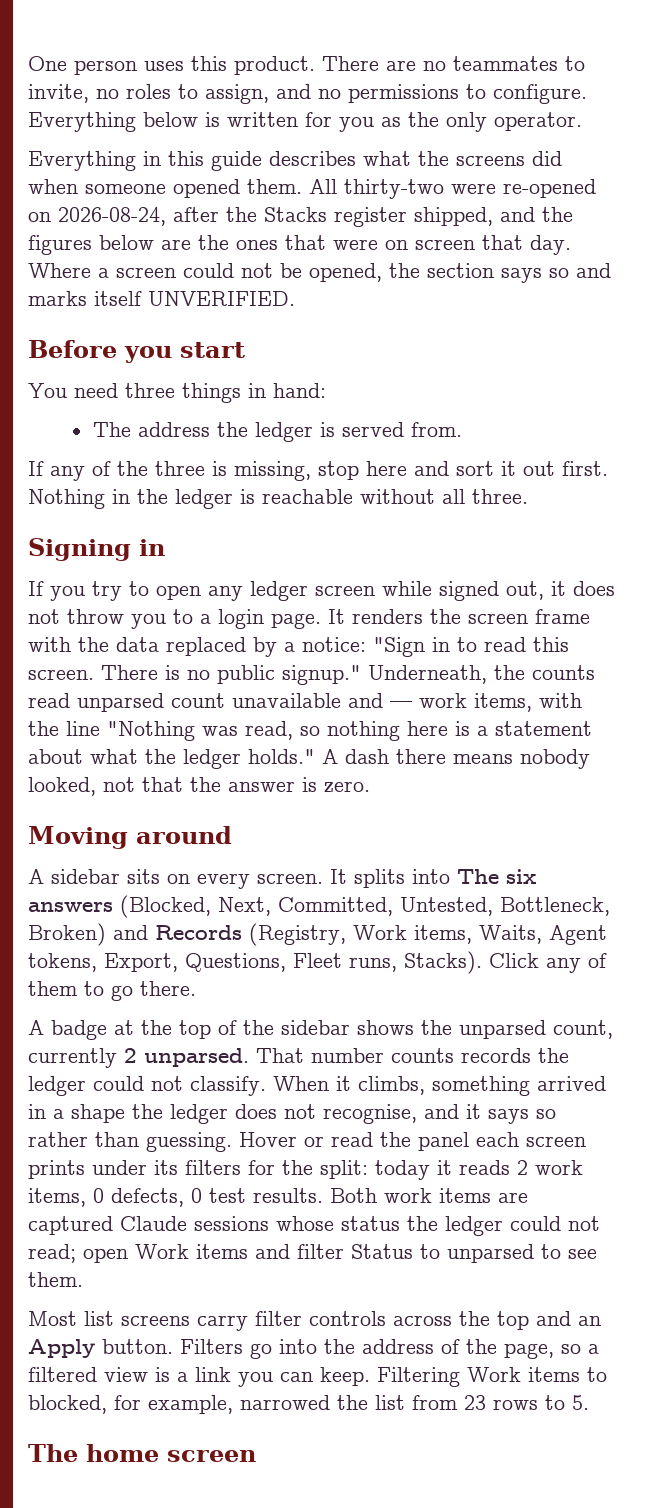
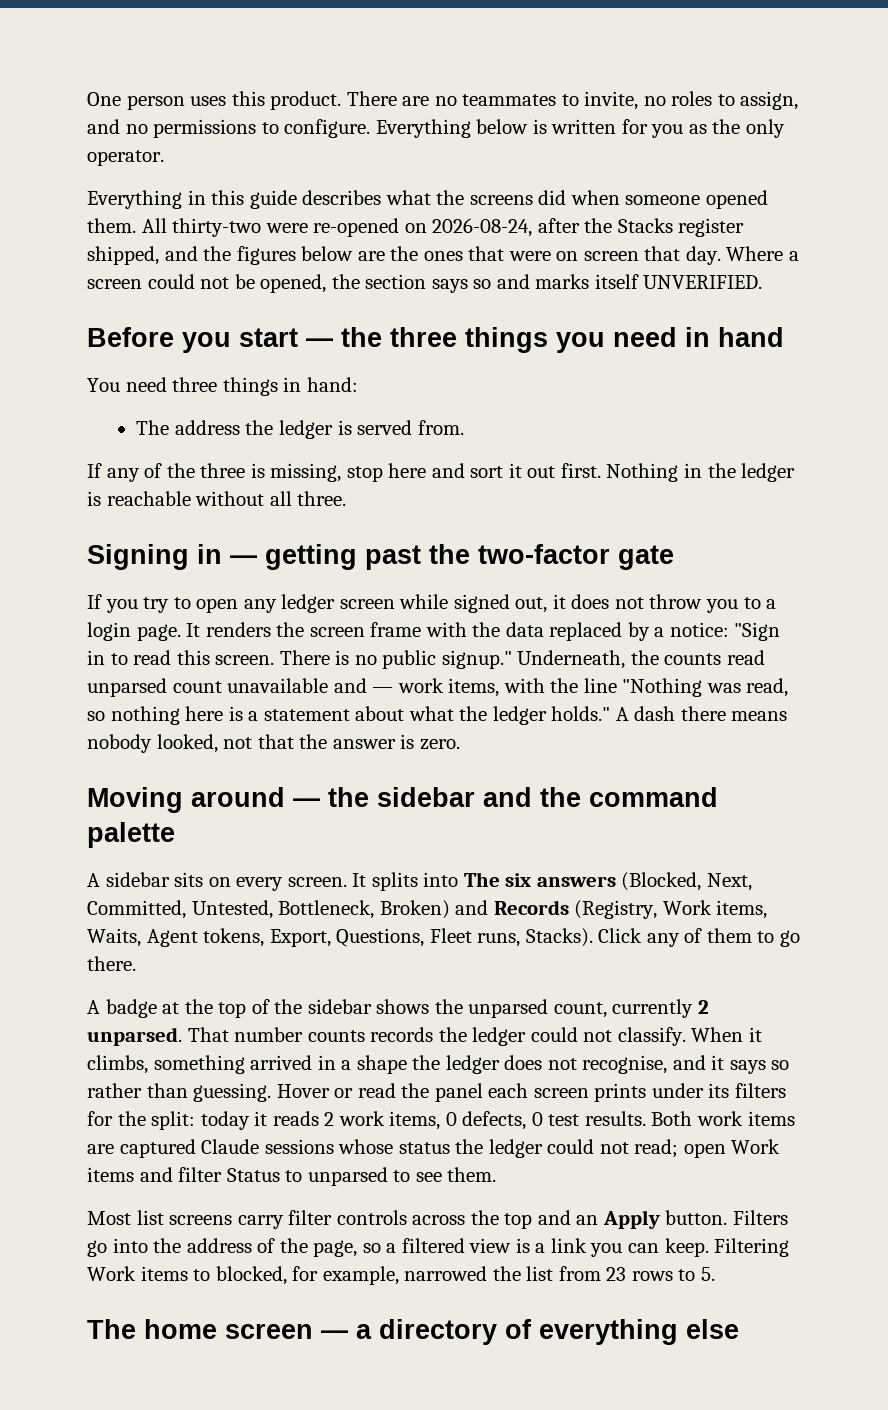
(245, 350) none -> [306,327,784,353] — the three things you need in hand
(165, 547) none -> [230,544,674,570] — getting past the two-factor gate
(232, 835) none -> [293,787,718,807] [87,822,175,848] — the sidebar and the command palette
(256, 1456) none -> [321,1319,739,1345] — a directory of everything else

